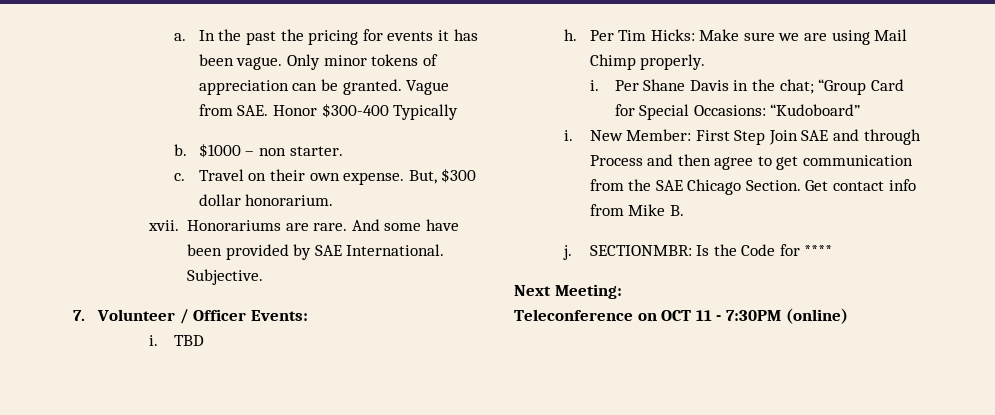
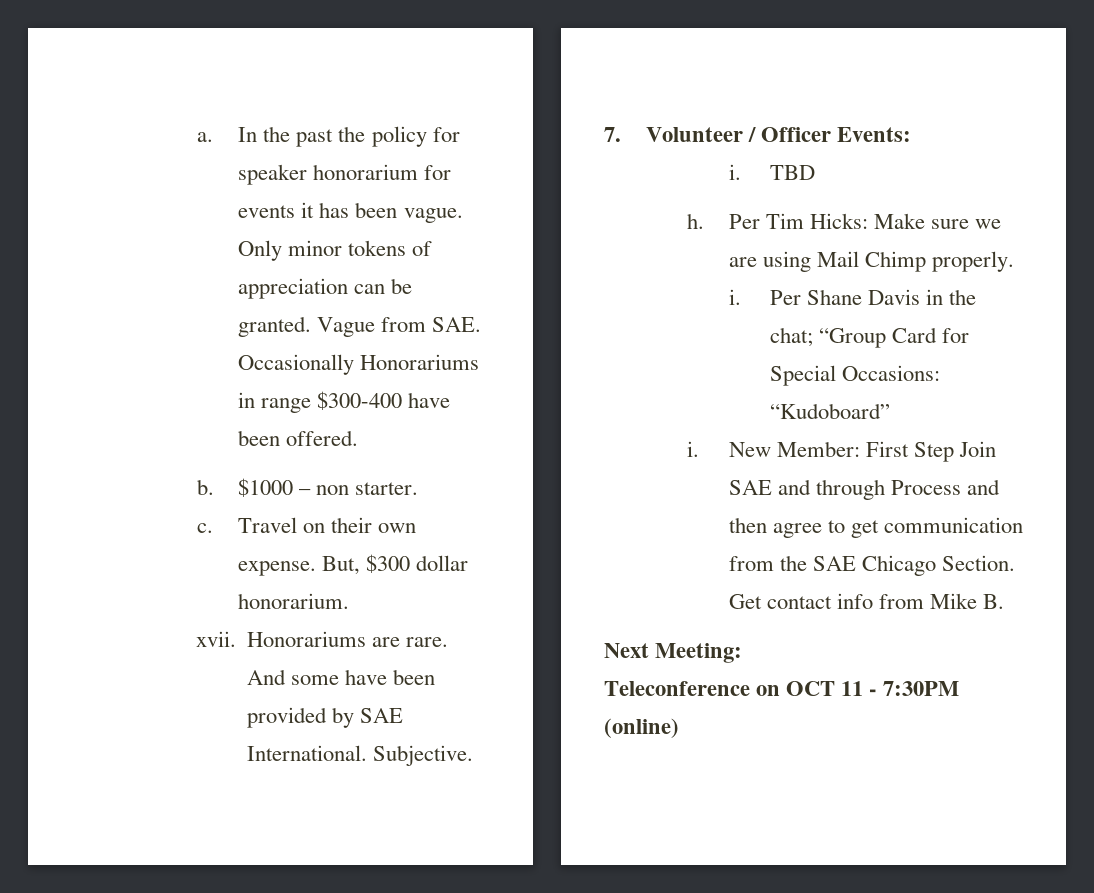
[308,30,359,45] pricing -> [371,126,460,147] [238,164,419,185] policy for speaker honorarium
[273,103,459,120] Honor $300-400 Typically -> [238,354,480,375] [238,391,451,413] [238,430,359,446] Occasionally Honorariums in range $300-400 have been offered.
[563,244,833,260] // j. SECTIONMBR: Is the Code for **** -> (1004, 601) none

